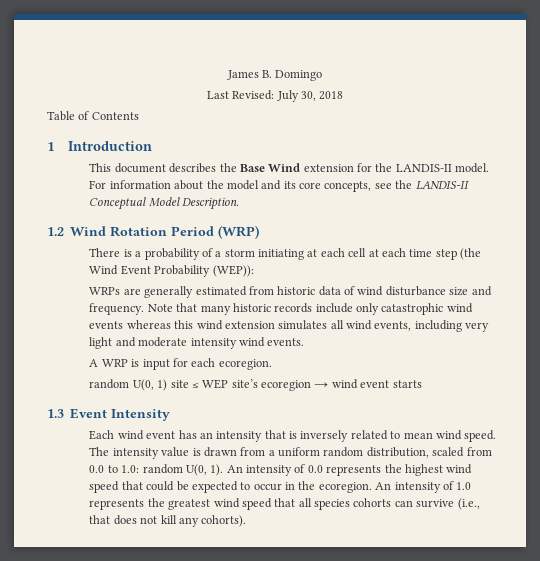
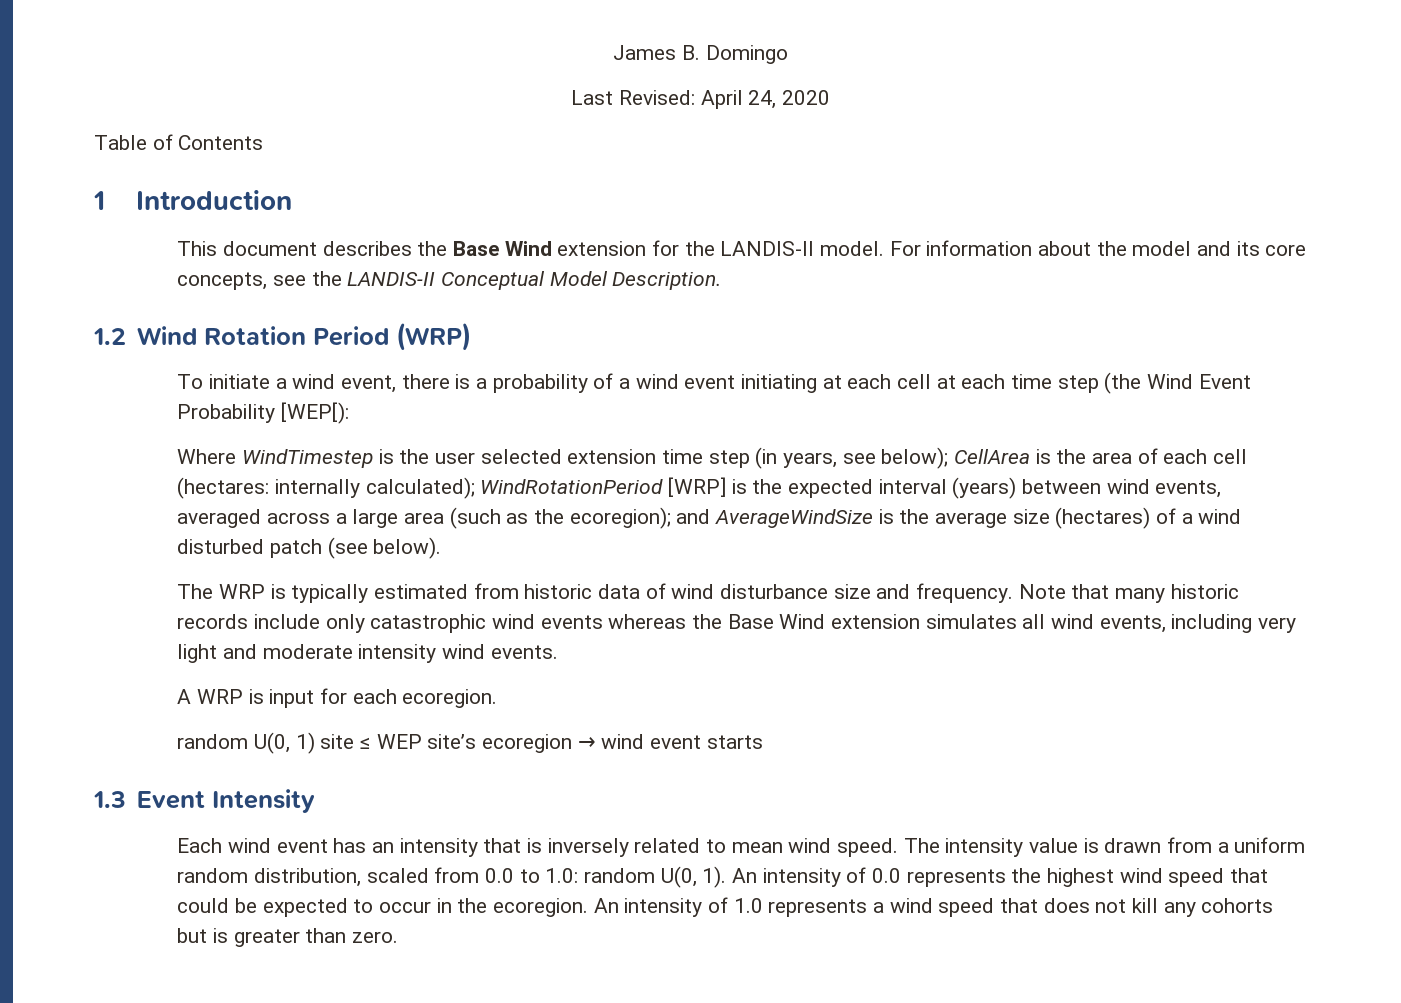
[276,90,344,102] July 30, 2018 -> [700,90,830,109] April 24, 2020
[89,248,121,257] There -> [177,374,450,393] To initiate a wind event, there
[224,249,255,257] storm -> [635,374,736,389] wind event
[212,265,254,277] [89,286,194,298] (WEP)): // WRPs are generally -> [281,402,350,424] [177,447,1248,469] [177,477,1222,499] [177,507,1242,529] [177,537,442,559] [177,584,369,603] [WEP[): // Where WindTimestep is the user selected extension time step (in years, see below); CellArea is the area of each cell (hectares: internally calculated); WindRotationPeriod [WRP] is the expected interval (years) between wind events, averaged across a large area (such as the ecoregion); and AverageWindSize is the average size (hectares) of a wind disturbed patch (see below). // The WRP is typically
[174,320,223,330] this wind -> [692,614,826,629] the Base Wind
[147,498,480,510] [89,515,247,527] the greatest wind speed that all species cohorts can survive (i.e., that does not kill any cohorts). -> [873,898,1274,917] [177,928,399,947] a wind speed that does not kill any cohorts but is greater than zero.

